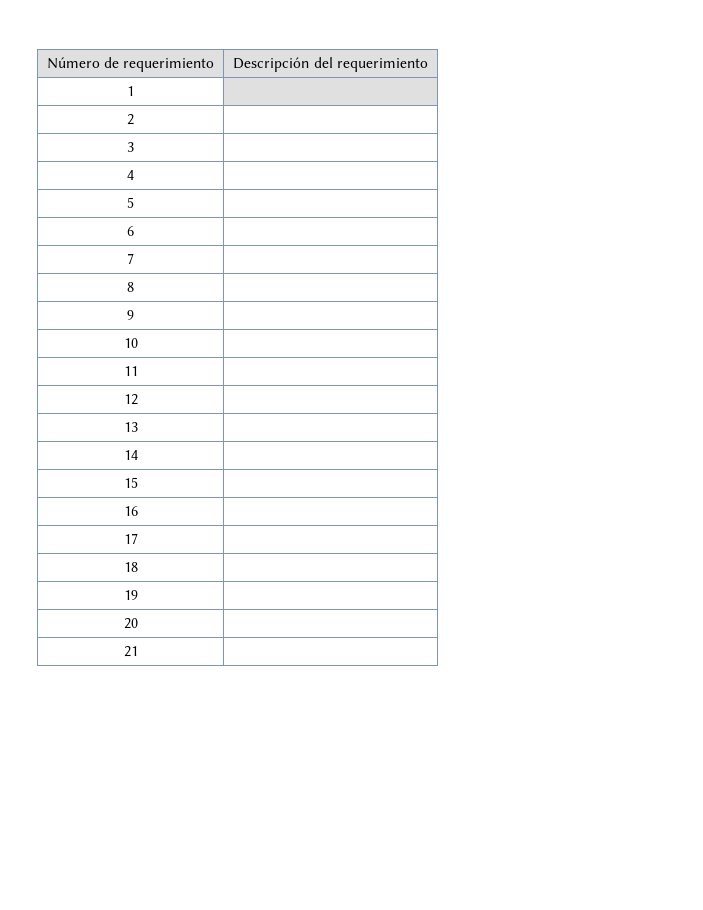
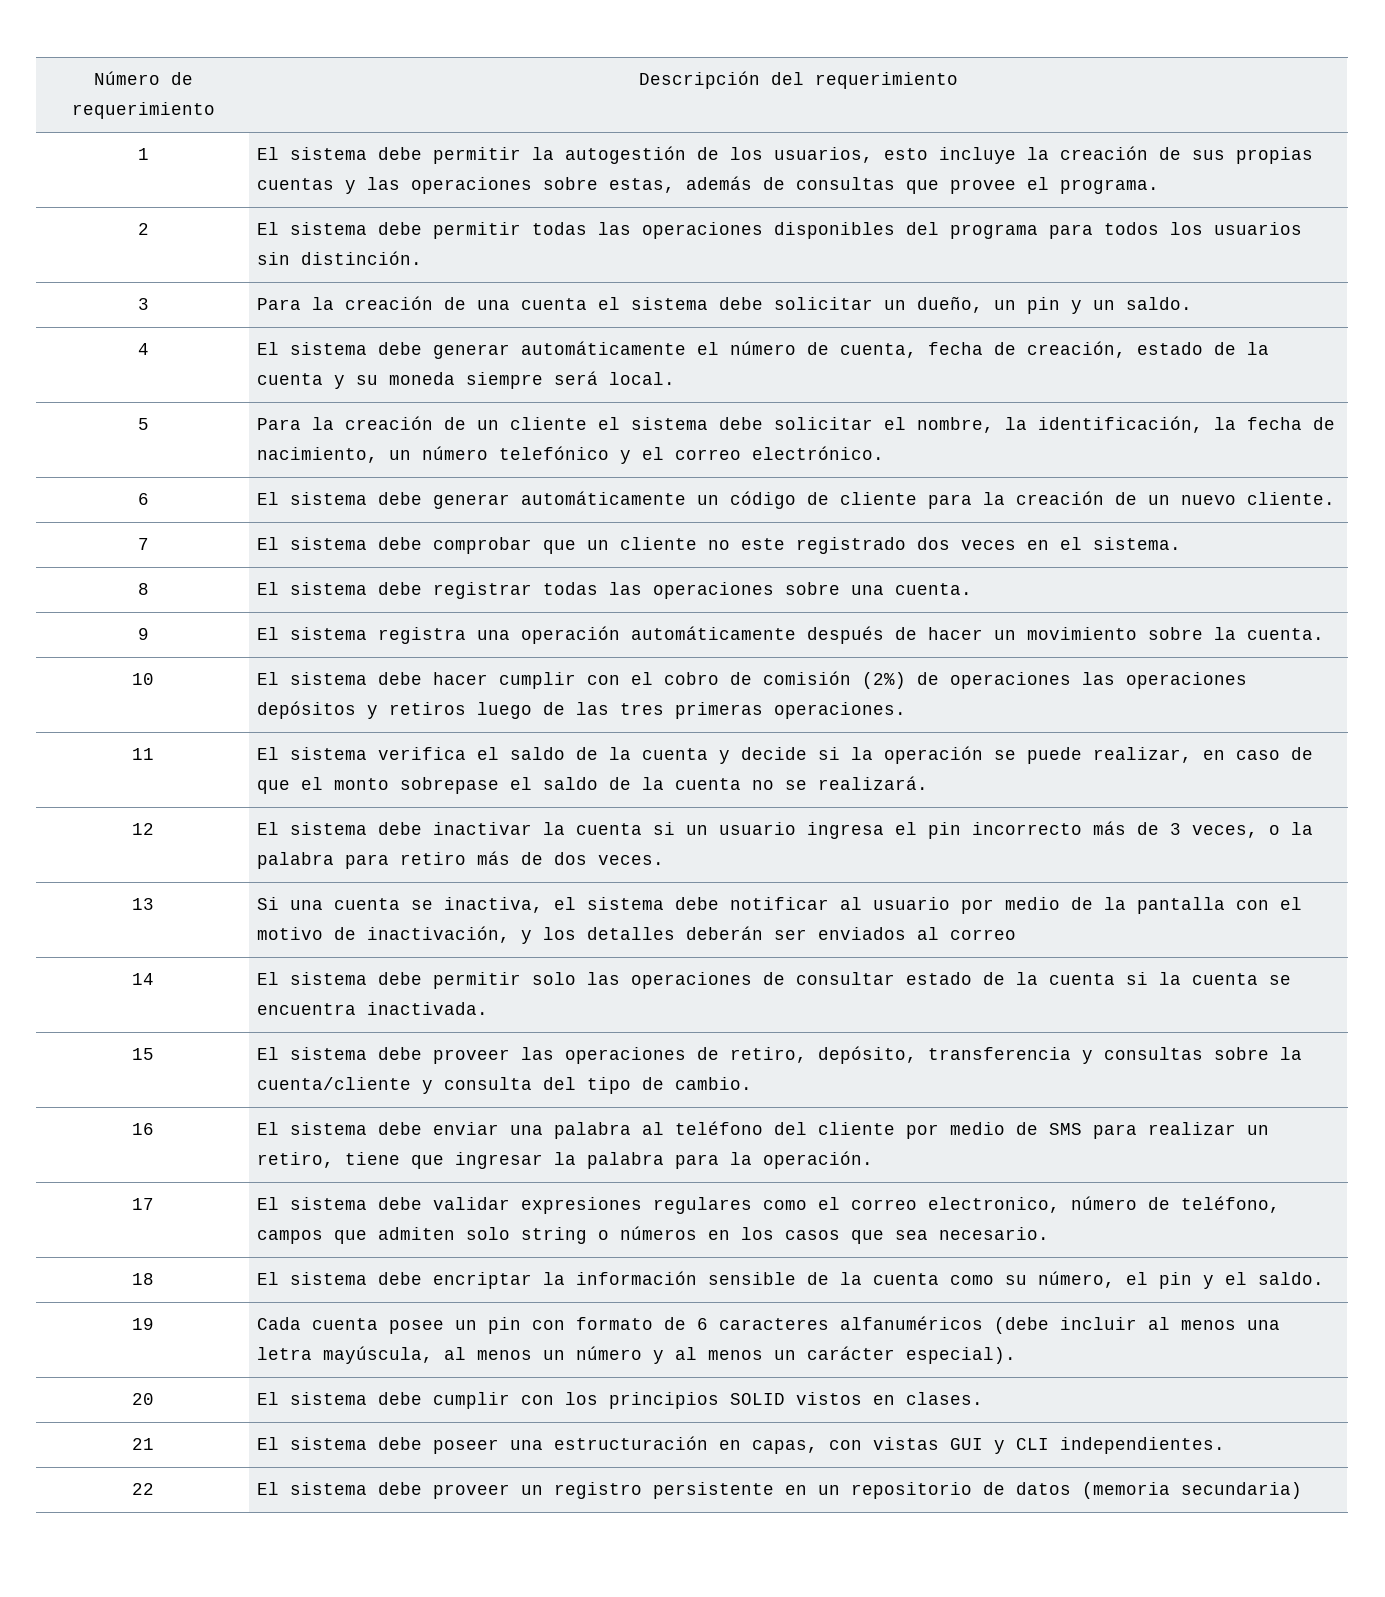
[127,114,134,125] [127,142,134,152] [127,170,134,180] [127,197,134,208] [127,226,134,236] [127,253,134,264] [127,282,134,292] [127,310,134,320] [123,338,138,348] [123,366,138,376] [123,394,138,405] [123,422,138,432] [123,450,138,460] [123,477,138,488] [123,506,138,516] [123,533,138,544] [123,562,138,572] [123,590,138,600] [123,618,138,629] [123,646,138,657] // 2 | // 3 | // 4 | // 5 | // 6 | // 7 | // 8 | // 9 | // 10 | // 11 | // 12 | // 13 | // 14 | // 15 | // 16 | // 17 | // 18 | // 19 | // 20 | // 21 | -> [256,146,1313,164] [256,176,1159,194] [137,223,149,235] [256,222,1302,239] [256,251,422,265] [137,298,149,310] [256,296,1192,314] [137,343,149,355] [256,341,1269,359] [256,371,675,389] [137,418,149,430] [256,416,1335,433] [256,446,884,464] [137,493,149,505] [256,491,1335,509] [137,538,149,550] [256,537,1181,554] [137,583,149,595] [256,582,972,599] [137,628,149,640] [256,626,1324,644] [132,673,154,685] [256,671,1247,689] [256,701,906,719] [132,748,154,760] [256,746,1313,764] [256,776,928,794] [132,823,154,835] [256,821,1313,839] [256,851,664,869] [132,898,154,910] [256,897,1302,914] [256,926,1016,944] [132,973,154,985] [256,972,1291,989] [256,1002,488,1015] [132,1048,154,1060] [256,1046,1302,1064] [256,1077,752,1094] [132,1123,154,1135] [256,1121,1269,1139] [256,1151,873,1169] [132,1198,154,1210] [256,1196,1280,1214] [256,1226,1049,1244] [132,1273,154,1285] [256,1271,1324,1289] [132,1318,154,1330] [256,1316,1280,1334] [256,1346,1016,1364] [132,1393,154,1405] [256,1392,983,1409] [132,1438,154,1450] [256,1436,1225,1454] [132,1483,154,1495] [256,1482,1302,1499] El sistema debe permitir la autogestión de los usuarios, esto incluye la creación de sus propias cuentas y las operaciones sobre estas, además de consultas que provee el programa. // 2 | El sistema debe permitir todas las operaciones disponibles del programa para todos los usuarios sin distinción. // 3 | Para la creación de una cuenta el sistema debe solicitar un dueño, un pin y un saldo. // 4 | El sistema debe generar automáticamente el número de cuenta, fecha de creación, estado de la cuenta y su moneda siempre será local. // 5 | Para la creación de un cliente el sistema debe solicitar el nombre, la identificación, la fecha de nacimiento, un número telefónico y el correo electrónico. // 6 | El sistema debe generar automáticamente un código de cliente para la creación de un nuevo cliente. // 7 | El sistema debe comprobar que un cliente no este registrado dos veces en el sistema. // 8 | El sistema debe registrar todas las operaciones sobre una cuenta. // 9 | El sistema registra una operación automáticamente después de hacer un movimiento sobre la cuenta. // 10 | El sistema debe hacer cumplir con el cobro de comisión (2%) de operaciones las operaciones depósitos y retiros luego de las tres primeras operaciones. // 11 | El sistema verifica el saldo de la cuenta y decide si la operación se puede realizar, en caso de que el monto sobrepase el saldo de la cuenta no se realizará. // 12 | El sistema debe inactivar la cuenta si un usuario ingresa el pin incorrecto más de 3 veces, o la palabra para retiro más de dos veces. // 13 | Si una cuenta se inactiva, el sistema debe notificar al usuario por medio de la pantalla con el motivo de inactivación, y los detalles deberán ser enviados al correo // 14 | El sistema debe permitir solo las operaciones de consultar estado de la cuenta si la cuenta se encuentra inactivada. // 15 | El sistema debe proveer las operaciones de retiro, depósito, transferencia y consultas sobre la cuenta/cliente y consulta del tipo de cambio. // 16 | El sistema debe enviar una palabra al teléfono del cliente por medio de SMS para realizar un retiro, tiene que ingresar la palabra para la operación. // 17 | El sistema debe validar expresiones regulares como el correo electronico, número de teléfono, campos que admiten solo string o números en los casos que sea necesario. // 18 | El sistema debe encriptar la información sensible de la cuenta como su número, el pin y el saldo. // 19 | Cada cuenta posee un pin con formato de 6 caracteres alfanuméricos (debe incluir al menos una letra mayúscula, al menos un número y al menos un carácter especial). // 20 | El sistema debe cumplir con los principios SOLID vistos en clases. // 21 | El sistema debe poseer una estructuración en capas, con vistas GUI y CLI independientes. // 22 | El sistema debe proveer un registro persistente en un repositorio de datos (memoria secundaria)

